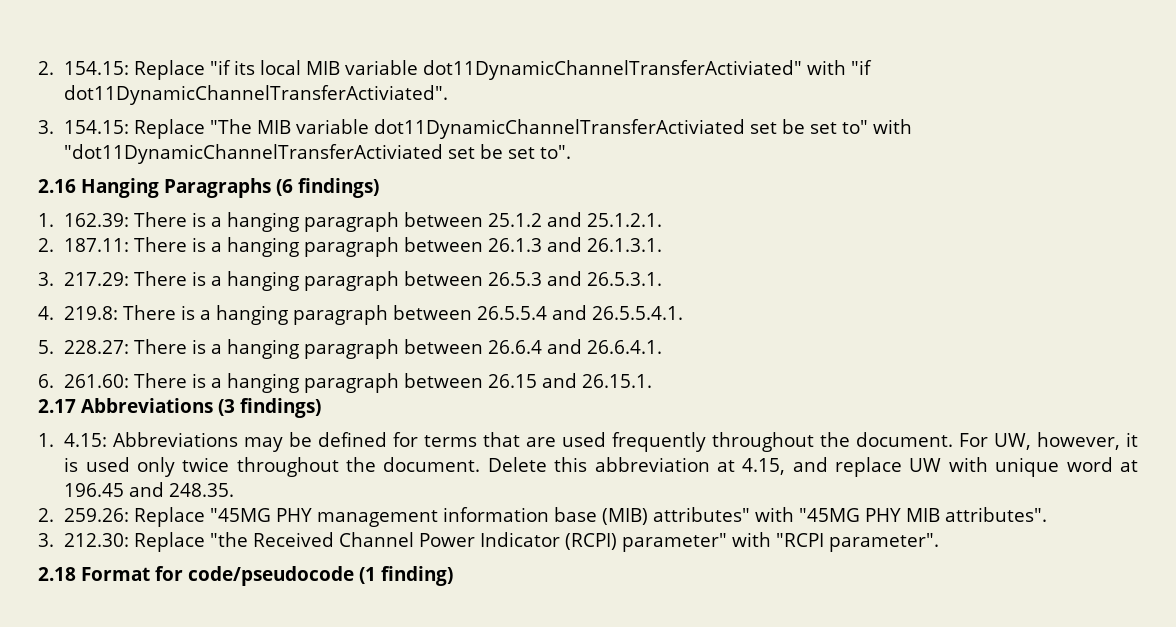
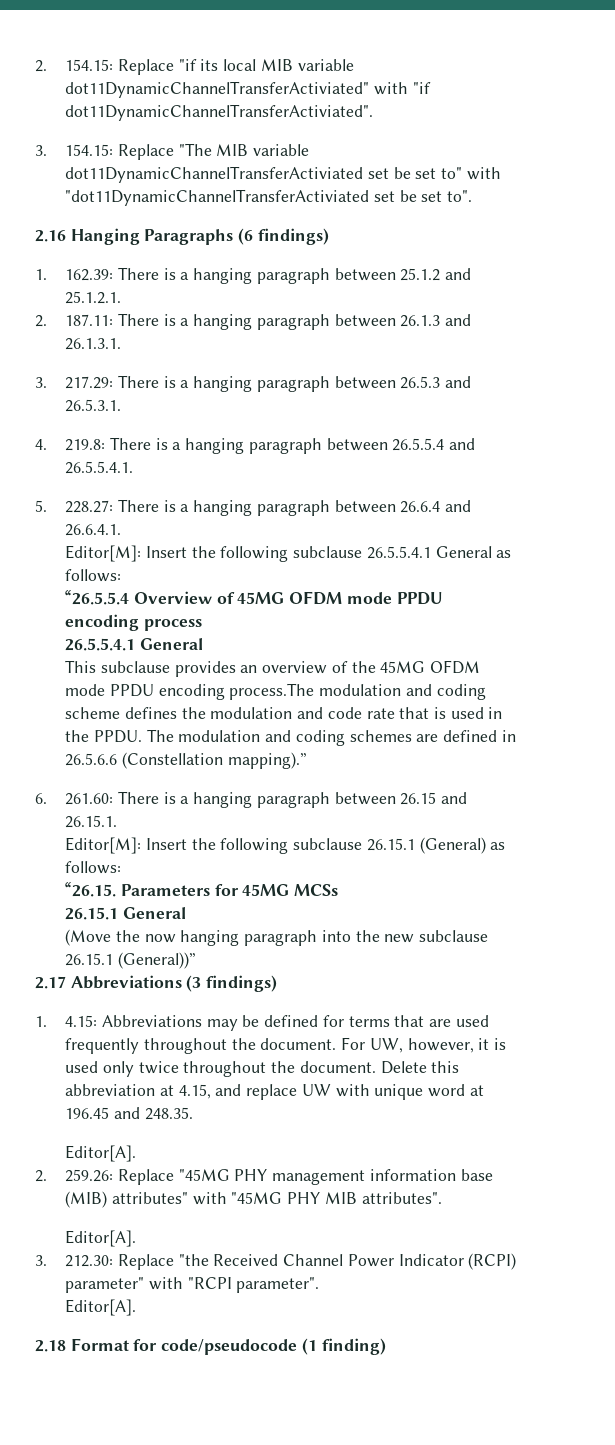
(663, 347) none -> [65,545,512,562] [65,569,122,582] [65,590,443,605] [65,614,202,631] [65,638,203,651] [65,660,480,677] [65,683,486,700] [65,707,503,719] [65,729,516,746] [65,752,307,769] // Editor[M]: Insert the following subclause 26.5.5.4.1 General as follows: // “26.5.5.4 Overview of 45MG OFDM mode PPDU encoding process // 26.5.5.4.1 General // This subclause provides an overview of the 45MG OFDM mode PPDU encoding process.The modulation and coding scheme defines the modulation and code rate that is used in the PPDU. The modulation and coding schemes are defined in 26.5.6.6 (Constellation mapping).”
(653, 381) none -> [65,837,506,854] [65,861,122,874] [65,882,339,897] [65,907,186,920] [65,929,488,946] [65,952,196,969] // Editor[M]: Insert the following subclause 26.15.1 (General) as follows: // “26.15. Parameters for 45MG MCSs // 26.15.1 General // (Move the now hanging paragraph into the new subclause 26.15.1 (General))”
(235, 490) none -> [65,1145,137,1162] // Editor[A].
(1048, 514) none -> [65,1230,137,1247] // Editor[A].
(940, 542) none -> [65,1299,137,1316] // Editor[A].

